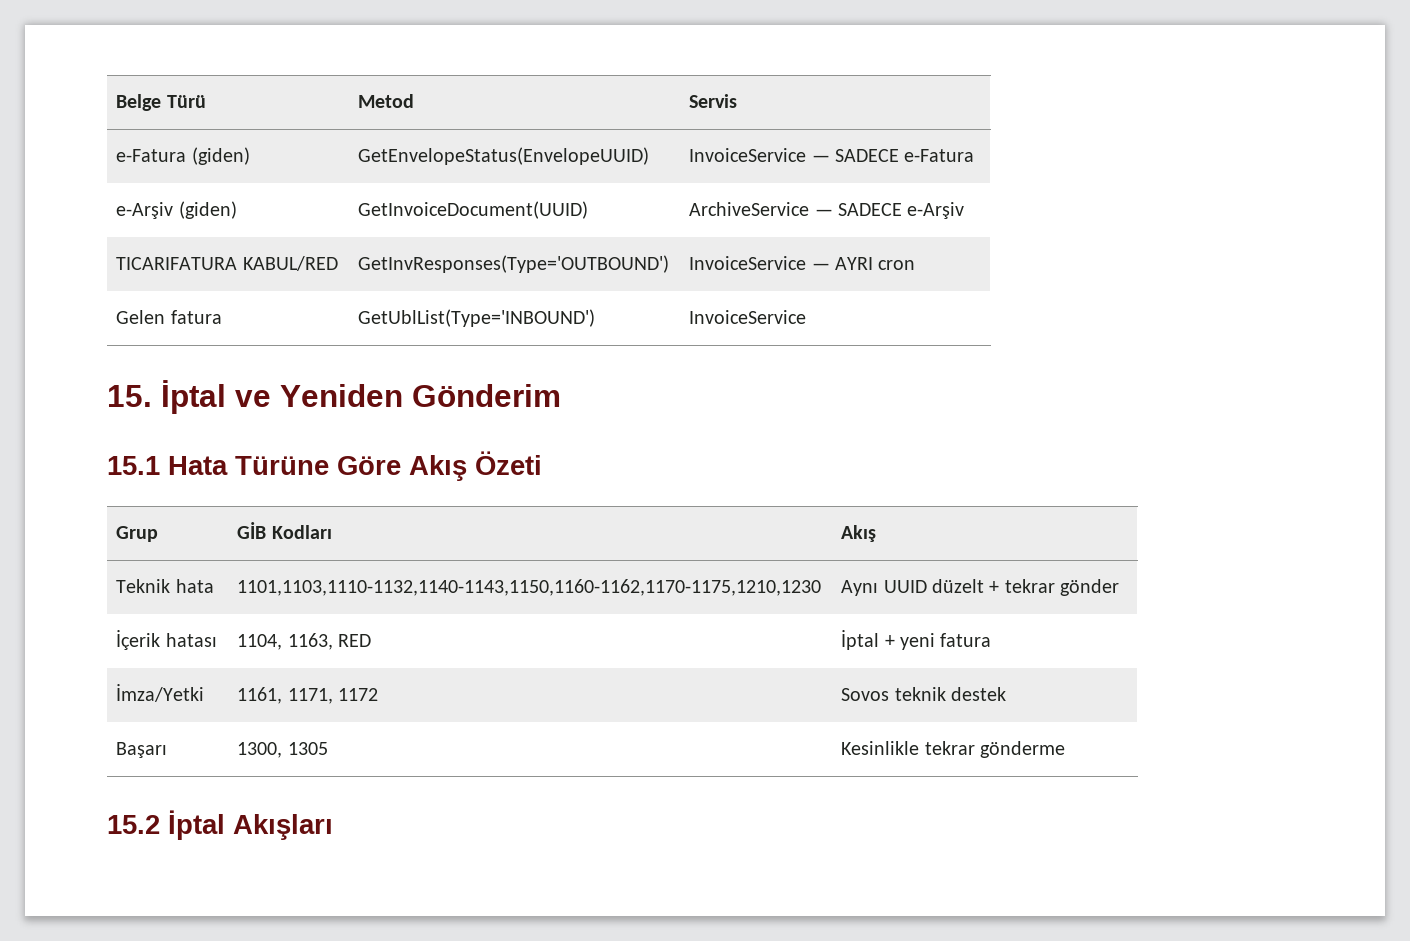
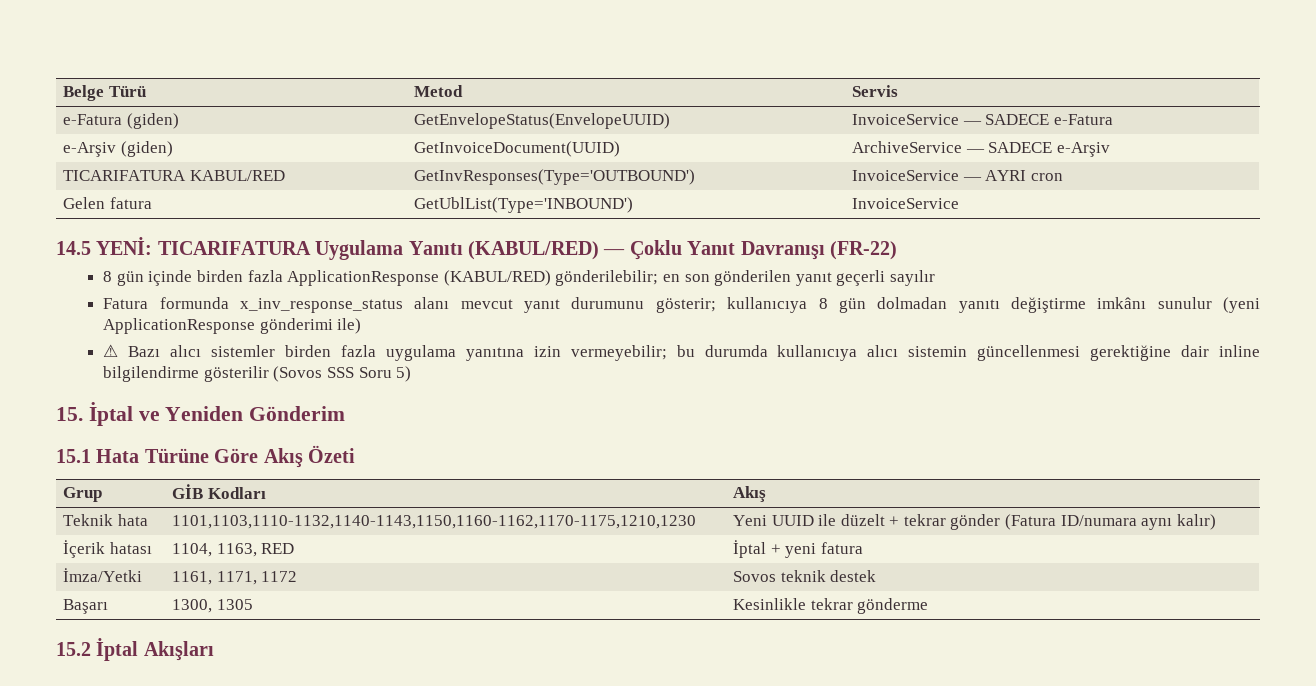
(807, 317) none -> [56,237,897,260] [103,270,935,286] [103,297,1261,313] [103,318,362,334] [103,344,1260,361] [103,366,412,382] // 14.5 YENİ: TICARIFATURA Uygulama Yanıtı (KABUL/RED) — Çoklu Yanıt Davranışı (FR-22) // 8 gün içinde birden fazla ApplicationResponse (KABUL/RED) gönderilebilir; en son gönderilen yanıt geçerli sayılır // Fatura formunda x_inv_response_status alanı mevcut yanıt durumunu gösterir; kullanıcıya 8 gün dolmadan yanıtı değiştirme imkânı sunulur (yeni ApplicationResponse gönderimi ile) // ⚠ Bazı alıcı sistemler birden fazla uygulama yanıtına izin vermeyebilir; bu durumda kullanıcıya alıcı sistemin güncellenmesi gerektiğine dair inline bilgilendirme gösterilir (Sovos SSS Soru 5)
[841,580,927,596] Aynı UUID -> [732,514,837,526] Yeni UUID ile
(1119, 587) none -> [1005,514,1216,530] (Fatura ID/numara aynı kalır)

